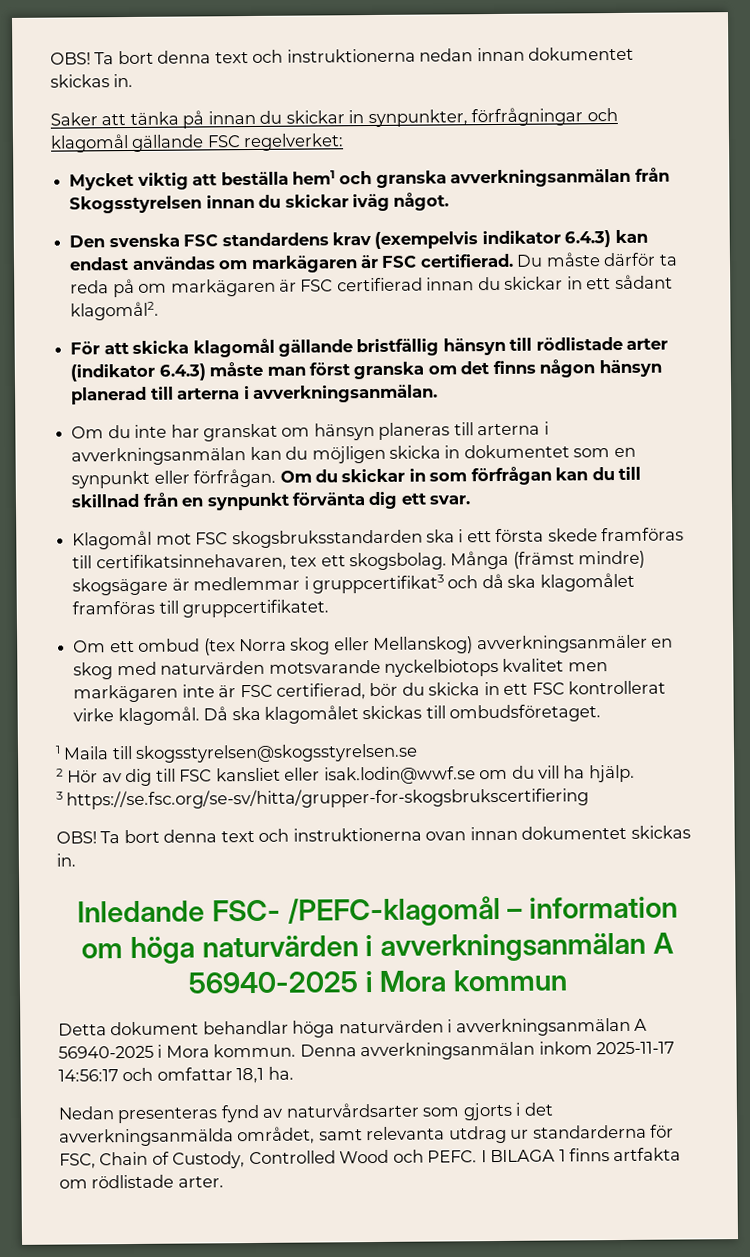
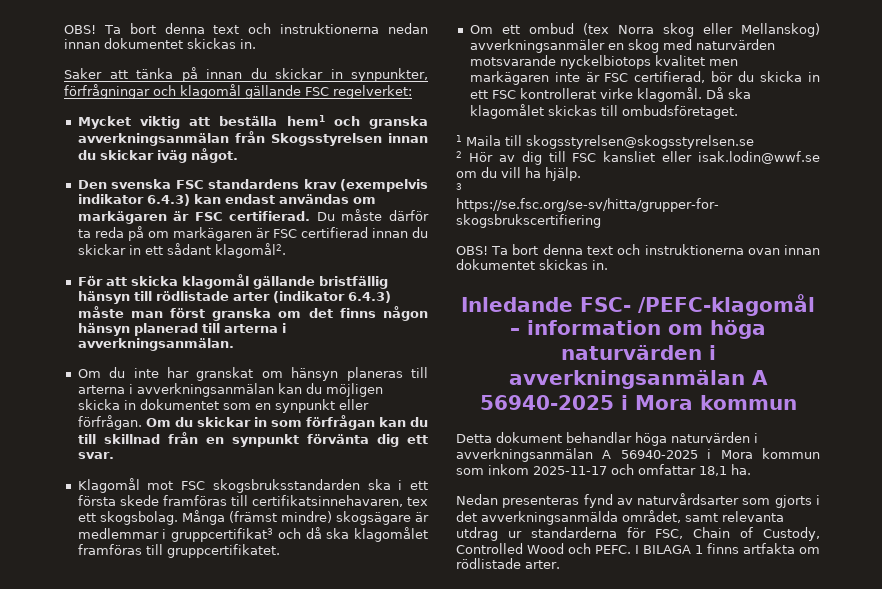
[213,1041,536,1061] kommun. Denna avverkningsanmälan -> [762,448,820,459] [456,468,484,475] kommun som
[58,1069,119,1082] 14:56:17 -> (607, 470) none

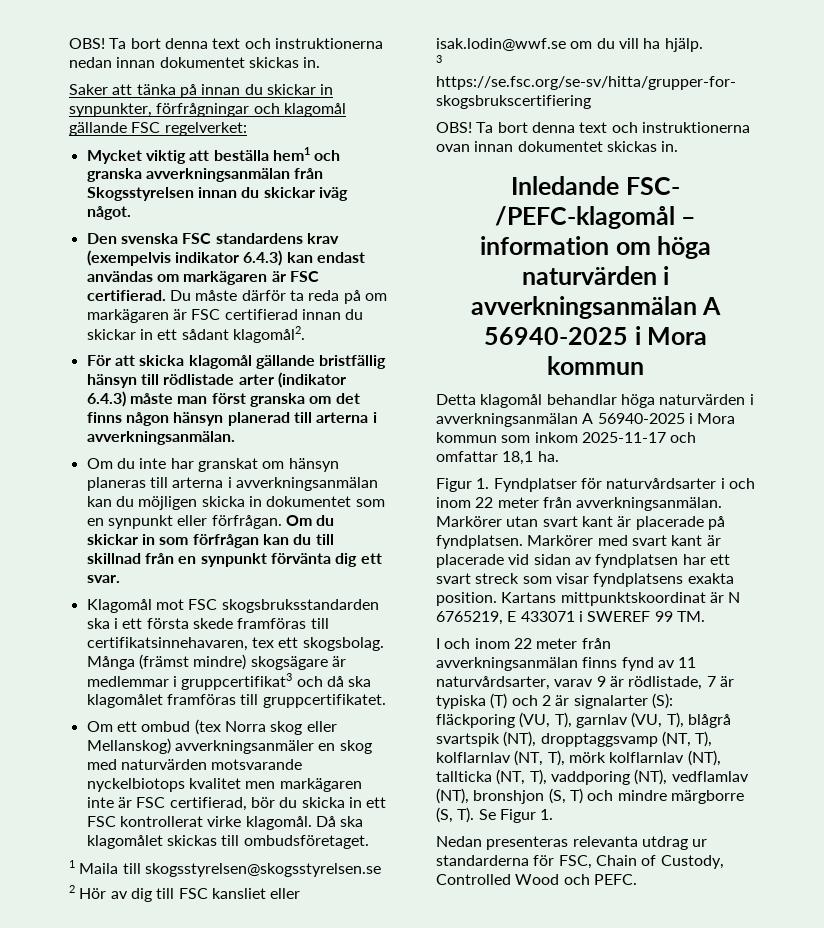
[496,432,562,443] dokument -> [480,394,543,408] klagomål
[456,493,820,508] [456,510,718,525] Nedan presenteras fynd av naturvårdsarter som gjorts i det avverkningsanmälda området, samt -> [436,478,755,492] [436,497,723,511] [436,516,725,530] [436,535,721,549] [436,554,730,568] [436,573,734,587] [436,592,741,606] [436,611,705,625] [436,638,611,649] [436,657,697,671] [436,676,734,690] [436,693,673,709] [436,712,731,728] [436,731,713,747] [436,750,721,766] [436,769,749,785] [436,788,744,804] [436,807,554,823] [436,836,569,850] Figur 1. Fyndplatser för naturvårdsarter i och inom 22 meter från avverkningsanmälan. Markörer utan svart kant är placerade på fyndplatsen. Markörer med svart kant är placerade vid sidan av fyndplatsen har ett svart streck som visar fyndplatsens exakta position. Kartans mittpunktskoordinat är N 6765219, E 433071 i SWEREF 99 TM. // I och inom 22 meter från avverkningsanmälan finns fynd av 11 naturvårdsarter, varav 9 är rödlistade, 7 är typiska (T) och 2 är signalarter (S): fläckporing (VU, T), garnlav (VU, T), blågrå svartspik (NT), dropptaggsvamp (NT, T), kolflarnlav (NT, T), mörk kolflarnlav (NT), tallticka (NT, T), vaddporing (NT), vedflamlav (NT), bronshjon (S, T) och mindre märgborre (S, T). Se Figur 1. // Nedan presenteras
[635,543,820,554] [456,558,560,569] I BILAGA 1 finns artfakta om rödlistade arter. -> (637, 879) none

